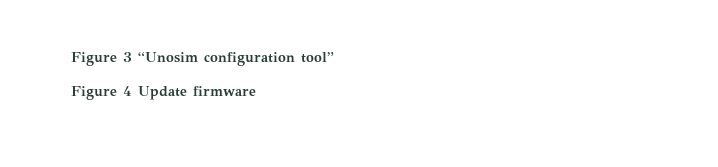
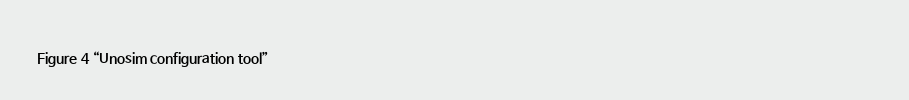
[71,52,132,66] Figure 3 -> [37,52,90,67] Figure 4
[71,86,256,100] // Figure 4 Update firmware -> (269, 57) none

